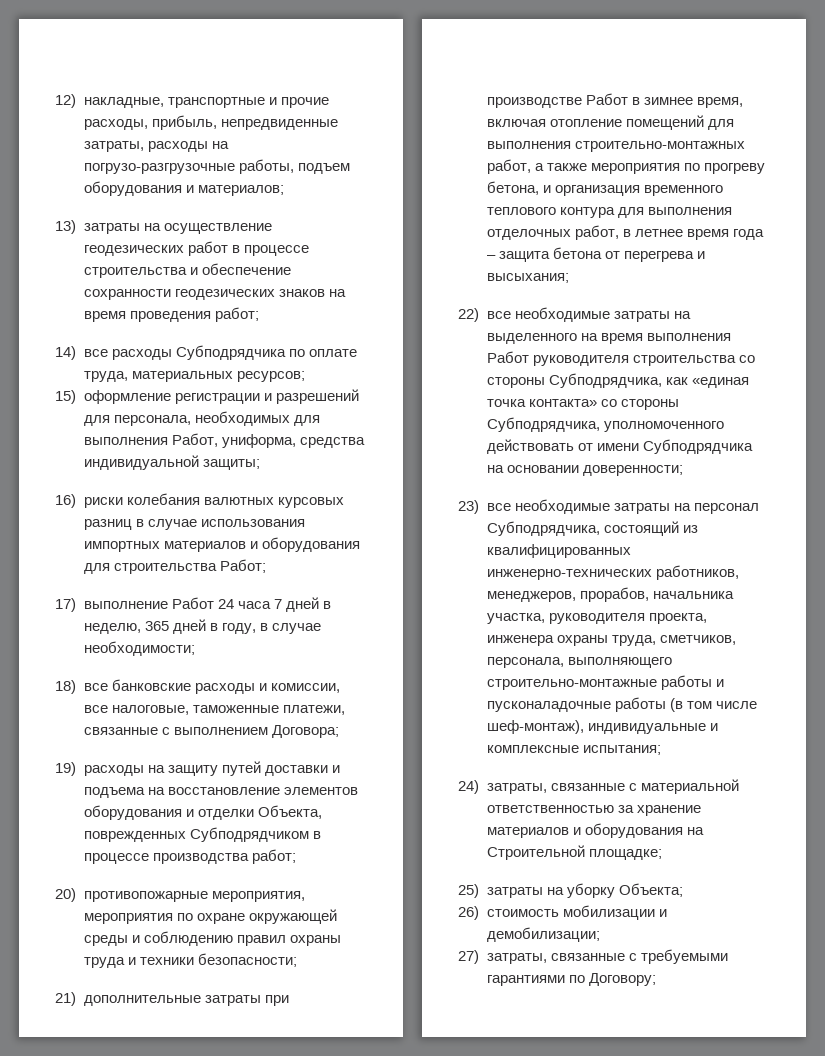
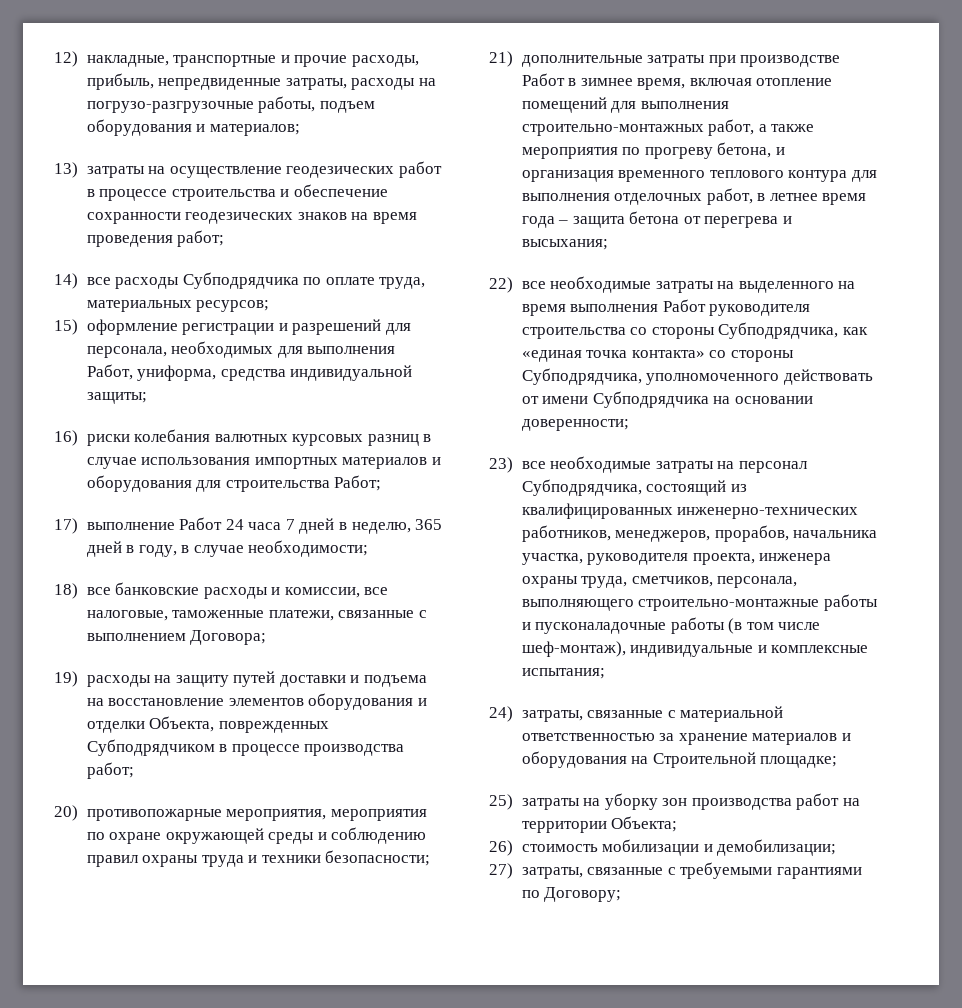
(615, 890) none -> [662,793,861,810] [521,821,607,833] зон производства работ на территории

